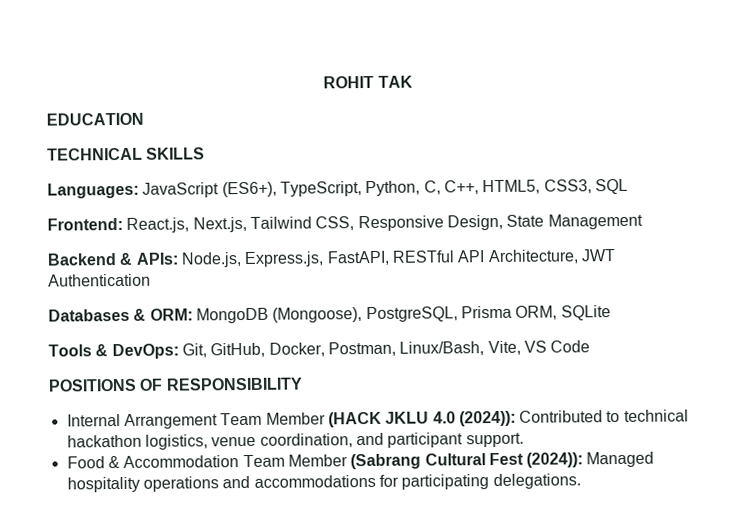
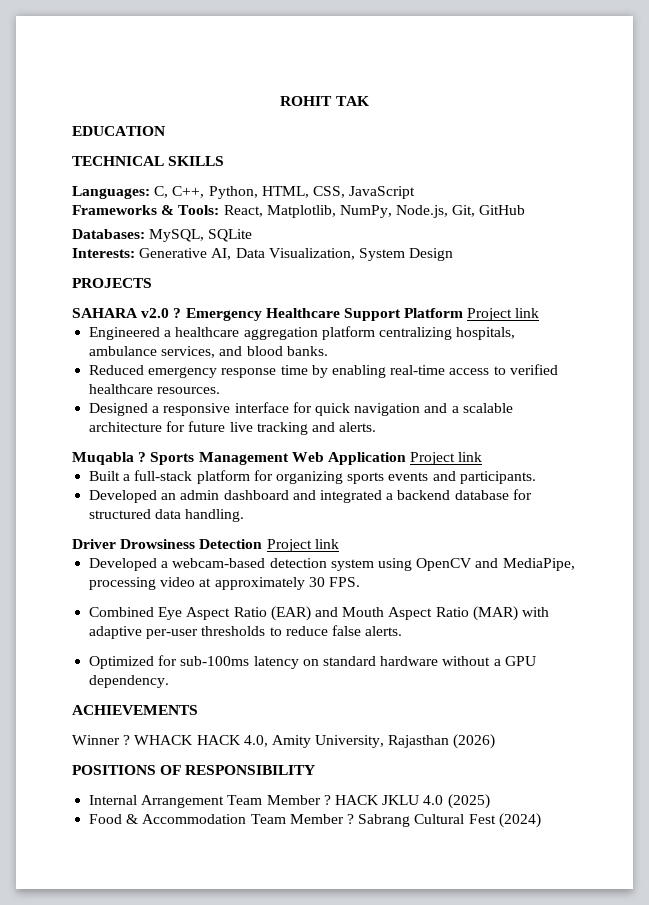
[142,178,628,198] [47,213,643,233] [47,249,615,268] [48,273,151,287] [48,305,611,324] [48,340,591,360] JavaScript (ES6+), TypeScript, Python, C, C++, HTML5, CSS3, SQL // Frontend: React.js, Next.js, Tailwind CSS, Responsive Design, State Management // Backend & APIs: Node.js, Express.js, FastAPI, RESTful API Architecture, JWT Authentication // Databases & ORM: MongoDB (Mongoose), PostgreSQL, Prisma ORM, SQLite // Tools & DevOps: Git, GitHub, Docker, Postman, Linux/Bash, Vite, VS Code -> [154,186,416,199] [72,205,526,218] [72,229,253,242] [72,248,454,261] [72,278,152,288] [72,308,540,321] [89,326,516,340] [89,346,328,358] [89,364,558,378] [89,384,221,394] [89,402,513,416] [89,421,377,435] [72,452,483,465] [89,470,536,484] [89,489,532,503] [89,509,245,522] [72,539,339,552] [89,558,575,571] [89,577,360,590] [89,606,549,621] [89,625,403,639] [89,655,536,669] [89,675,170,688] [72,705,198,715] [72,734,496,749] C, C++, Python, HTML, CSS, JavaScript // Frameworks & Tools: React, Matplotlib, NumPy, Node.js, Git, GitHub // Databases: MySQL, SQLite // Interests: Generative AI, Data Visualization, System Design // PROJECTS // SAHARA v2.0 ? Emergency Healthcare Support Platform Project link // Engineered a healthcare aggregation platform centralizing hospitals, ambulance services, and blood banks. // Reduced emergency response time by enabling real-time access to verified healthcare resources. // Designed a responsive interface for quick navigation and a scalable architecture for future live tracking and alerts. // Muqabla ? Sports Management Web Application Project link // Built a full-stack platform for organizing sports events and participants. // Developed an admin dashboard and integrated a backend database for structured data handling. // Driver Drowsiness Detection Project link // Developed a webcam-based detection system using OpenCV and MediaPipe, processing video at approximately 30 FPS. // Combined Eye Aspect Ratio (EAR) and Mouth Aspect Ratio (MAR) with adaptive per-user thresholds to reduce false alerts. // Optimized for sub-100ms latency on standard hardware without a GPU dependency. // ACHIEVEMENTS // Winner ? WHACK HACK 4.0, Amity University, Rajasthan (2026)
[327,409,689,428] [66,432,524,450] (HACK JKLU 4.0 (2024)): Contributed to technical hackathon logistics, venue coordination, and participant support. -> [323,794,490,809] ? HACK JKLU 4.0 (2025)
[350,451,655,470] [66,473,581,493] (Sabrang Cultural Fest (2024)): Managed hospitality operations and accommodations for participating delegations. -> [346,813,541,828] ? Sabrang Cultural Fest (2024)

